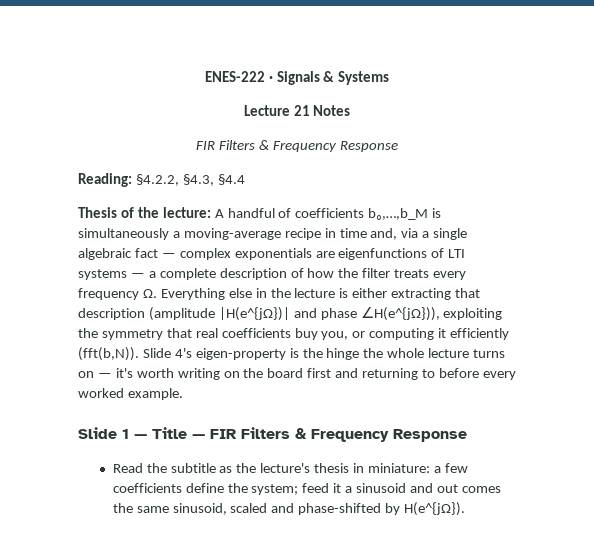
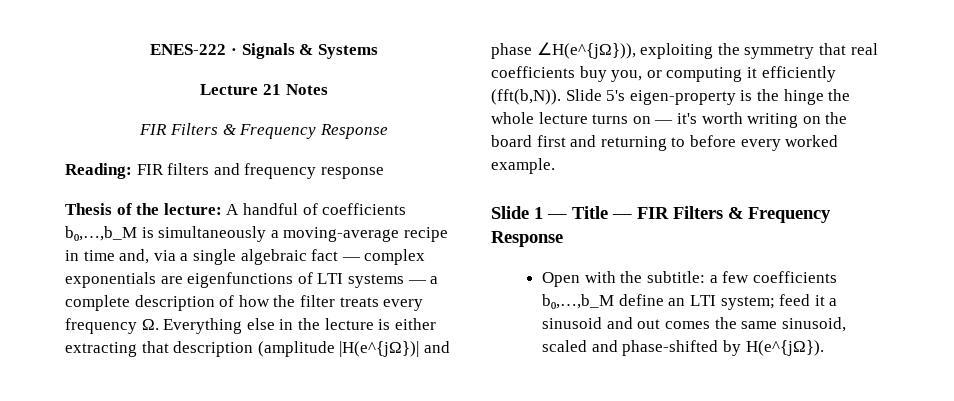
[135,174,245,186] §4.2.2, §4.3, §4.4 -> [136,163,384,179] FIR filters and frequency response
[174,348,192,358] 4's -> [606,90,626,101] 5's
[112,463,468,473] [112,483,248,493] Read the subtitle as the lecture's thesis in miniature: a few coefficients define the -> [542,271,837,287] [542,294,717,309] Open with the subtitle: a few coefficients b₀,…,b_M define an LTI

